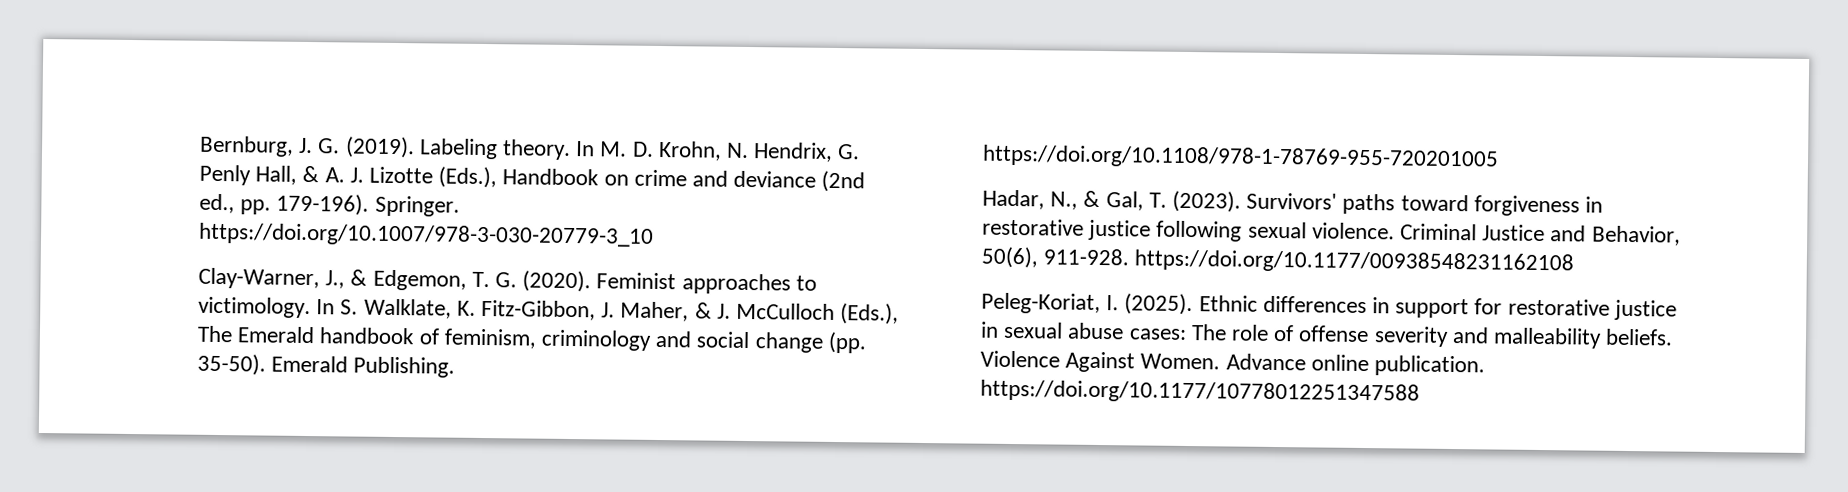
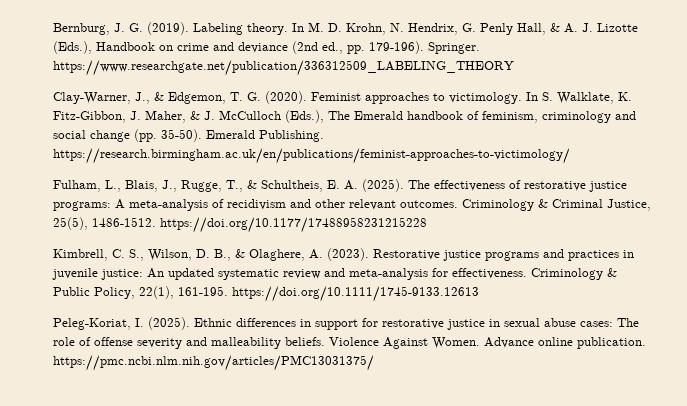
[197,222,654,248] https://doi.org/10.1007/978-3-030-20779-3_10 -> [53,60,515,76] https://www.researchgate.net/publication/336312509_LABELING_THEORY
[981,144,1499,171] [981,189,1604,217] [981,218,1681,246] [980,246,1575,275] https://doi.org/10.1108/978-1-78769-955-720201005 // Hadar, N., & Gal, T. (2023). Survivors' paths toward forgiveness in restorative justice following sexual violence. Criminal Justice and Behavior, 50(6), 911-928. https://doi.org/10.1177/00938548231162108 -> [53,148,571,164] [53,179,628,192] [53,199,652,211] [53,217,428,233] [53,248,635,261] [52,268,618,280] [53,286,480,302] https://research.birmingham.ac.uk/en/publications/feminist-approaches-to-victimology/ // Fulham, L., Blais, J., Rugge, T., & Schultheis, E. A. (2025). The effectiveness of restorative justice programs: A meta-analysis of recidivism and other relevant outcomes. Criminology & Criminal Justice, 25(5), 1486-1512. https://doi.org/10.1177/17488958231215228 // Kimbrell, C. S., Wilson, D. B., & Olaghere, A. (2023). Restorative justice programs and practices in juvenile justice: An updated systematic review and meta-analysis for effectiveness. Criminology & Public Policy, 22(1), 161-195. https://doi.org/10.1111/1745-9133.12613
[979,379,1420,405] https://doi.org/10.1177/10778012251347588 -> [53,355,375,371] https://pmc.ncbi.nlm.nih.gov/articles/PMC13031375/

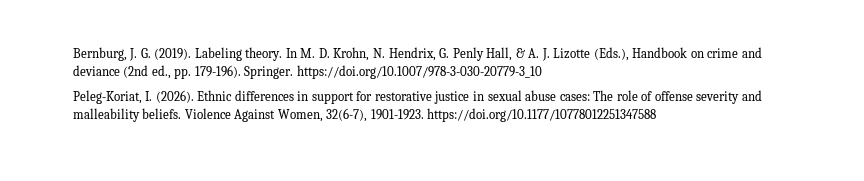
[53,60,515,76] [53,91,633,104] [53,110,637,123] [53,129,325,142] [53,148,571,164] [53,179,628,192] [53,199,652,211] [53,217,428,233] [53,248,635,261] [52,268,618,280] [53,286,480,302] https://www.researchgate.net/publication/336312509_LABELING_THEORY // Clay-Warner, J., & Edgemon, T. G. (2020). Feminist approaches to victimology. In S. Walklate, K. Fitz-Gibbon, J. Maher, & J. McCulloch (Eds.), The Emerald handbook of feminism, criminology and social change (pp. 35-50). Emerald Publishing. https://research.birmingham.ac.uk/en/publications/feminist-approaches-to-victimology/ // Fulham, L., Blais, J., Rugge, T., & Schultheis, E. A. (2025). The effectiveness of restorative justice programs: A meta-analysis of recidivism and other relevant outcomes. Criminology & Criminal Justice, 25(5), 1486-1512. https://doi.org/10.1177/17488958231215228 // Kimbrell, C. S., Wilson, D. B., & Olaghere, A. (2023). Restorative justice programs and practices in juvenile justice: An updated systematic review and meta-analysis for effectiveness. Criminology & Public Policy, 22(1), 161-195. https://doi.org/10.1111/1745-9133.12613 -> [296,65,542,79] https://doi.org/10.1007/978-3-030-20779-3_10
[148,317,191,330] (2025). -> [155,90,194,103] (2026).
[432,337,647,349] [53,355,375,371] Women. Advance online publication. https://pmc.ncbi.nlm.nih.gov/articles/PMC13031375/ -> [277,108,657,122] Women, 32(6-7), 1901-1923. https://doi.org/10.1177/10778012251347588

